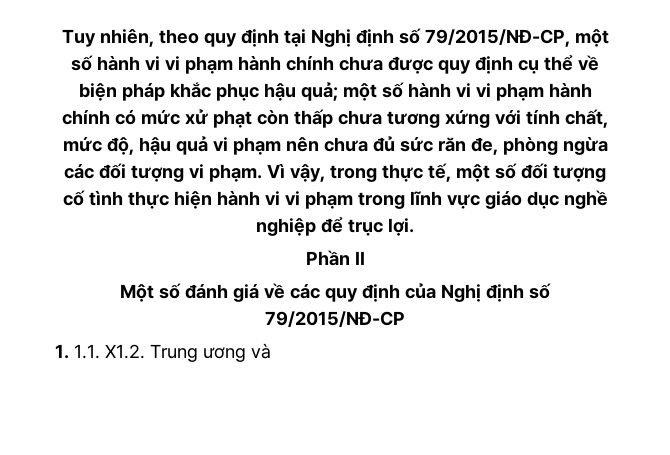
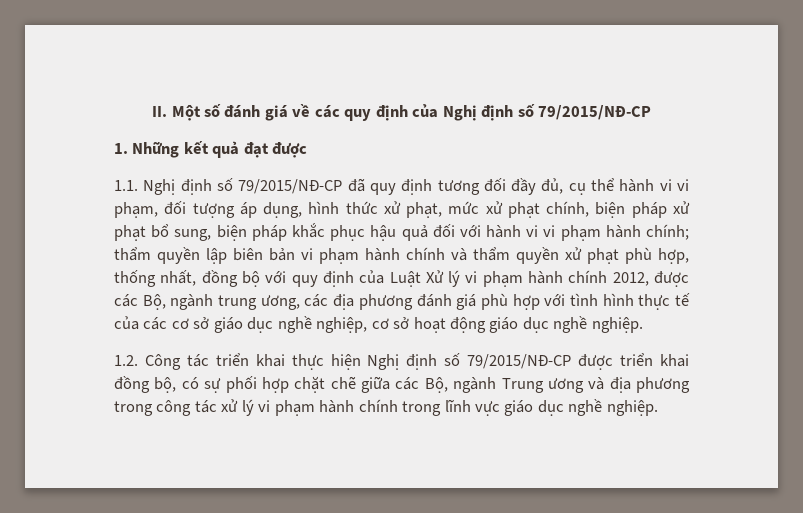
[61,28,609,47] [71,55,599,74] [78,82,592,101] [62,109,608,128] [62,136,608,155] [64,163,606,182] [62,190,608,209] [256,217,414,236] [305,250,365,266] Tuy nhiên, theo quy định tại Nghị định số 79/2015/NĐ-CP, một số hành vi vi phạm hành chính chưa được quy định cụ thể về biện pháp khắc phục hậu quả; một số hành vi vi phạm hành chính có mức xử phạt còn thấp chưa tương xứng với tính chất, mức độ, hậu quả vi phạm nên chưa đủ sức răn đe, phòng ngừa các đối tượng vi phạm. Vì vậy, trong thực tế, một số đối tượng cố tình thực hiện hành vi vi phạm trong lĩnh vực giáo dục nghề nghiệp để trục lợi. // Phần II // -> [152,106,168,117] II.
[74,343,271,362] 1.1. X1.2. Trung ương và -> [132,141,308,158] [114,178,689,195] [114,201,690,218] [114,223,689,241] [114,247,689,264] [114,270,689,287] [114,293,690,310] [114,316,643,333] [114,353,689,370] [114,376,690,393] [114,399,658,416] Những kết quả đạt được // 1.1. Nghị định số 79/2015/NĐ-CP đã quy định tương đối đầy đủ, cụ thể hành vi vi phạm, đối tượng áp dụng, hình thức xử phạt, mức xử phạt chính, biện pháp xử phạt bổ sung, biện pháp khắc phục hậu quả đối với hành vi vi phạm hành chính; thẩm quyền lập biên bản vi phạm hành chính và thẩm quyền xử phạt phù hợp, thống nhất, đồng bộ với quy định của Luật Xử lý vi phạm hành chính 2012, được các Bộ, ngành trung ương, các địa phương đánh giá phù hợp với tình hình thực tế của các cơ sở giáo dục nghề nghiệp, cơ sở hoạt động giáo dục nghề nghiệp. // 1.2. Công tác triển khai thực hiện Nghị định số 79/2015/NĐ-CP được triển khai đồng bộ, có sự phối hợp chặt chẽ giữa các Bộ, ngành Trung ương và địa phương trong công tác xử lý vi phạm hành chính trong lĩnh vực giáo dục nghề nghiệp.

